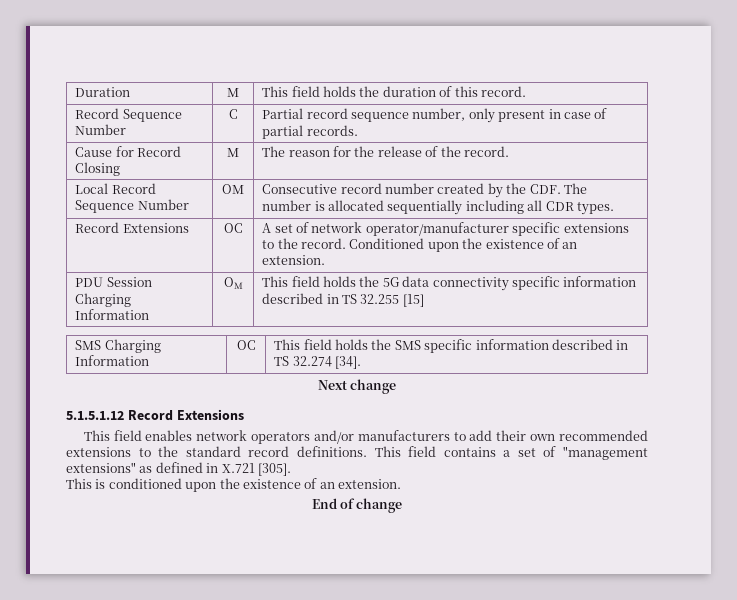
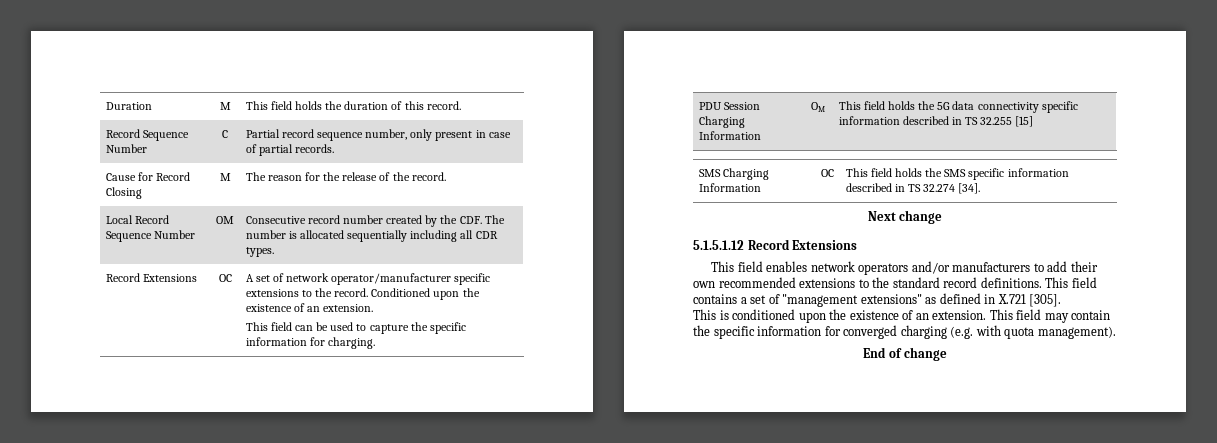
(326, 260) none -> [245,322,466,334] [245,337,376,349] // This field can be used to capture the specific information for charging.
(401, 484) none -> [989,309,1111,323] [693,325,1116,339] This field may contain the specific information for converged charging (e.g. with quota management).

